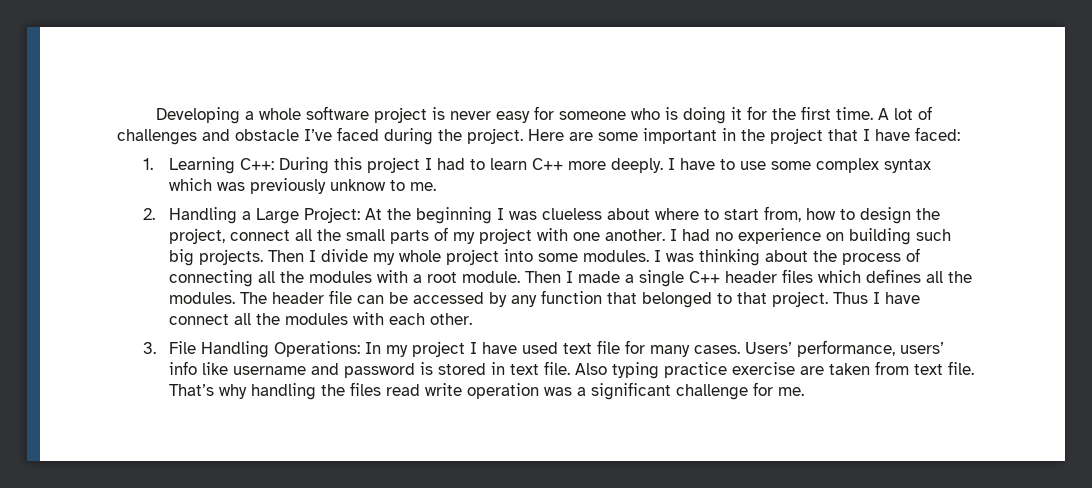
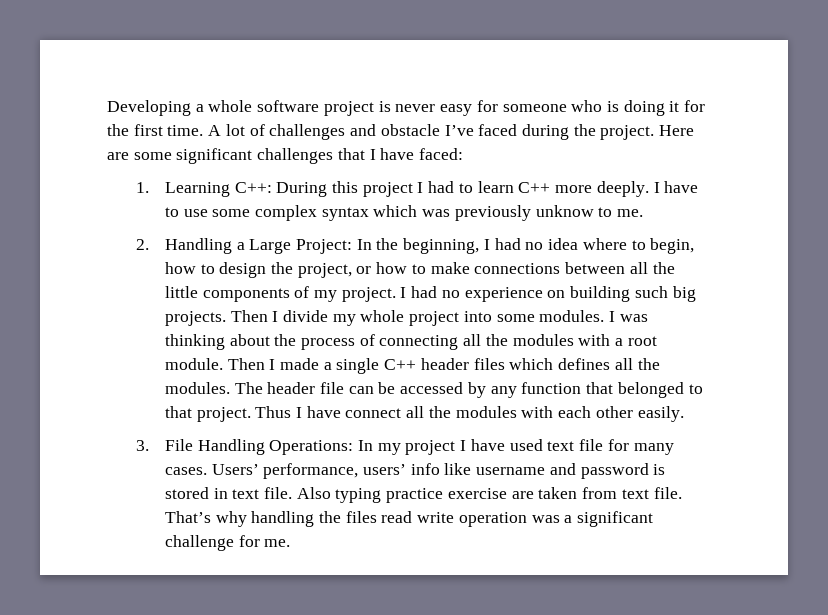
[643,128,823,144] important in the project -> [176,148,334,164] significant challenges
[365,206,802,224] At the beginning I was clueless about where to start from, -> [356,238,695,254] In the beginning, I had no idea where to begin,
[230,227,666,244] connect all the small parts of my project with one another. -> [356,262,675,274] [164,286,396,302] or how to make connections between all the little components of my project.
[430,313,473,325] other. -> [595,406,684,422] other easily.

